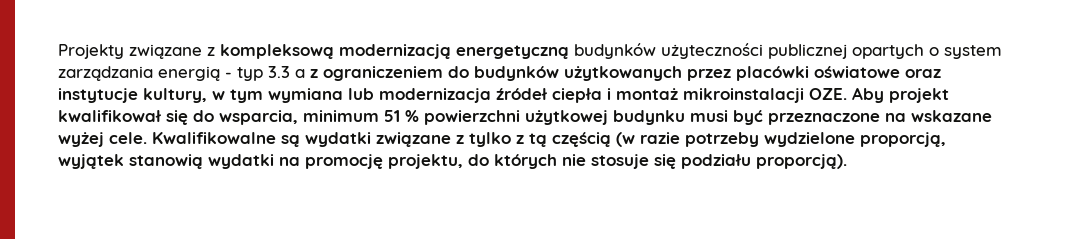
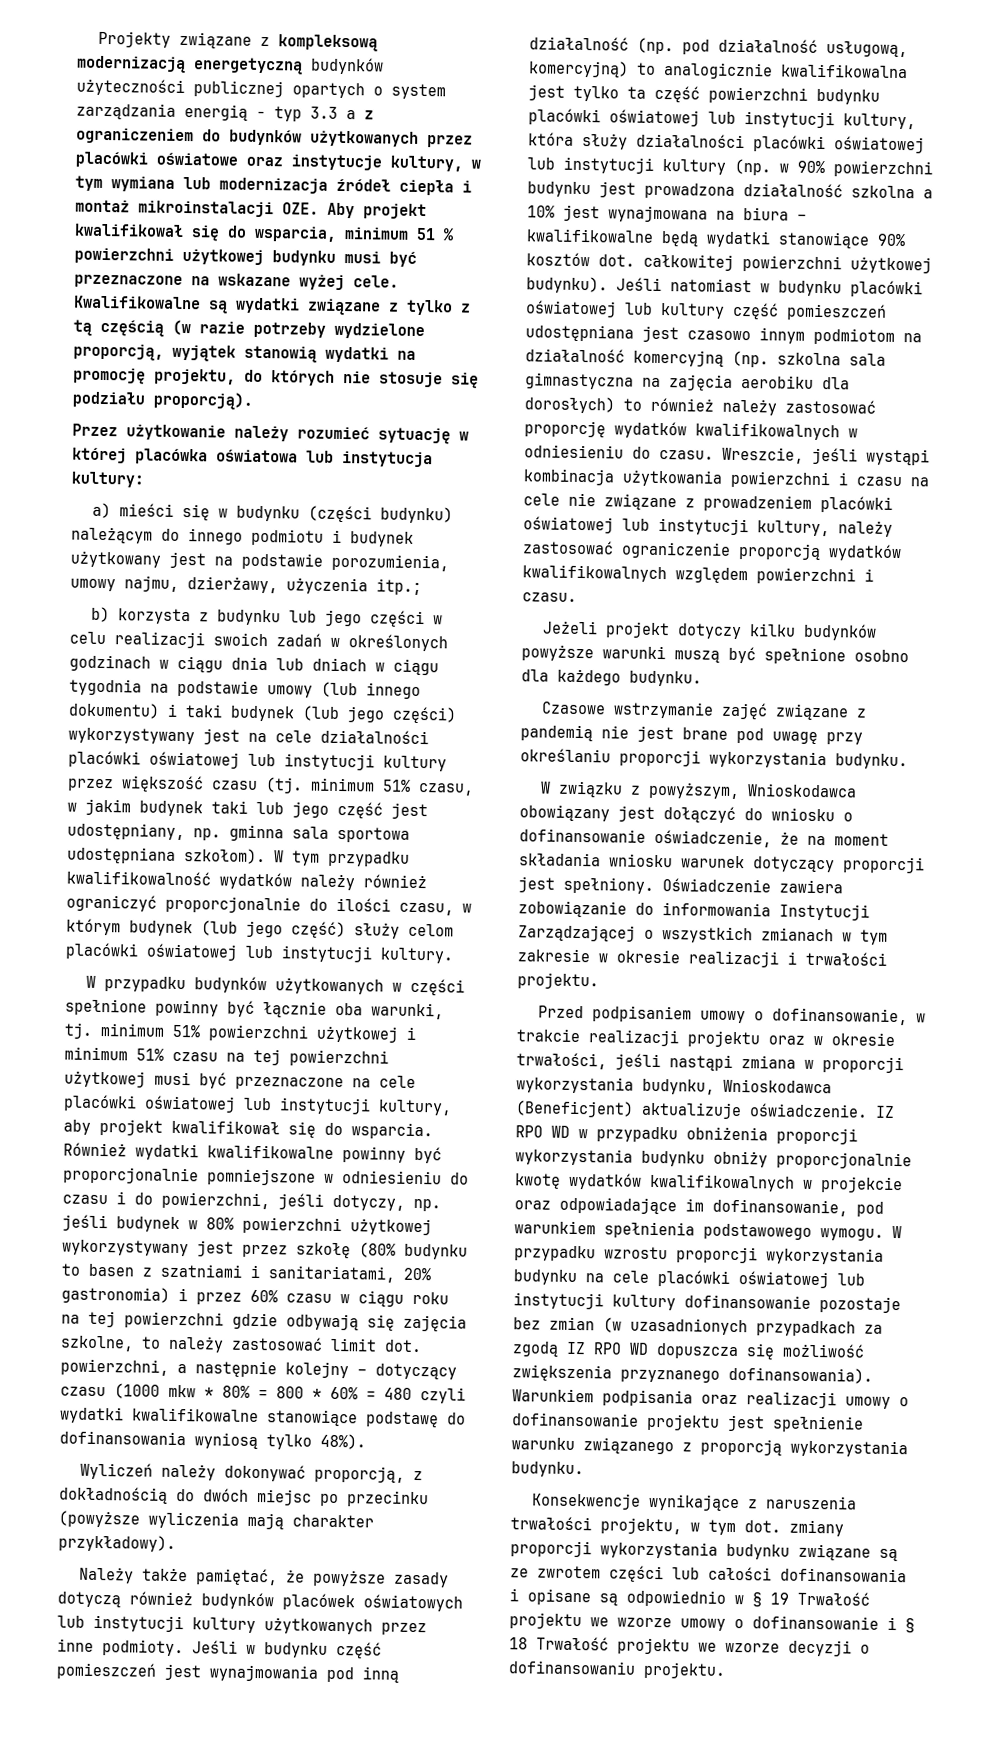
(847, 161) none -> [72,423,469,445] [72,447,433,468] [71,471,144,488] [91,502,453,524] [71,526,414,547] [70,550,449,572] [70,575,422,596] [90,606,443,628] [69,631,448,652] [69,654,439,676] [69,678,421,700] [68,702,457,724] [68,727,429,745] [68,750,447,772] [67,775,474,796] [67,798,428,820] [67,822,410,843] [67,846,410,867] [66,870,427,891] [66,894,472,916] [66,918,454,939] [65,942,454,964] [85,975,465,996] [65,998,444,1020] [64,1022,417,1043] [64,1046,389,1067] [64,1070,416,1091] [63,1094,452,1116] [63,1119,433,1140] [63,1142,442,1164] [63,1166,469,1186] [62,1191,441,1212] [62,1214,432,1236] [62,1239,468,1260] [61,1263,431,1283] [61,1286,449,1307] [61,1310,467,1332] [60,1335,422,1353] [60,1358,457,1380] [60,1383,466,1404] [60,1406,466,1428] [59,1430,366,1450] [79,1462,423,1483] [59,1486,429,1508] [58,1510,374,1530] [58,1534,176,1553] [78,1566,449,1588] [57,1591,463,1612] [57,1614,427,1636] [57,1638,382,1659] [56,1662,399,1683] [529,36,908,58] [528,60,908,80] [528,84,880,105] [528,108,916,130] [528,132,925,154] [527,156,933,178] [527,181,933,199] [527,204,807,223] [526,228,906,249] [526,252,932,274] [526,276,923,298] [525,300,887,321] [525,324,922,345] [525,348,886,368] [525,372,850,391] [524,396,876,416] [524,420,858,441] [524,444,930,466] [523,468,929,489] [523,492,893,513] [523,516,893,537] [522,540,902,562] [522,564,874,585] [522,592,577,602] [541,620,877,641] [521,644,909,665] [521,668,702,687] [540,701,867,721] [520,724,863,745] [520,748,908,770] [539,780,857,800] [519,804,853,823] [519,828,889,848] [519,852,925,874] [518,876,843,894] [518,900,870,921] [518,924,888,945] [517,948,887,968] [517,972,599,990] [537,1005,926,1026] [516,1028,895,1048] [516,1052,904,1074] [516,1076,832,1095] [515,1100,895,1120] [515,1125,858,1145] [515,1148,912,1170] [515,1172,903,1194] [514,1196,884,1217] [514,1220,902,1241] [514,1245,884,1265] [513,1269,865,1289] [513,1292,901,1314] [513,1316,883,1337] [512,1341,865,1360] [512,1364,873,1384] [512,1388,909,1409] [512,1412,864,1433] [511,1437,908,1458] [511,1461,584,1478] [530,1492,857,1512] [510,1516,844,1537] [510,1540,898,1562] [510,1565,907,1583] [509,1588,870,1608] [509,1612,915,1634] [509,1636,870,1657] [508,1660,726,1679] // Przez użytkowanie należy rozumieć sytuację w której placówka oświatowa lub instytucja kultury: // a) mieści się w budynku (części budynku) należącym do innego podmiotu i budynek użytkowany jest na podstawie porozumienia, umowy najmu, dzierżawy, użyczenia itp.; // b) korzysta z budynku lub jego części w celu realizacji swoich zadań w określonych godzinach w ciągu dnia lub dniach w ciągu tygodnia na podstawie umowy (lub innego dokumentu) i taki budynek (lub jego części) wykorzystywany jest na cele działalności placówki oświatowej lub instytucji kultury przez większość czasu (tj. minimum 51% czasu, w jakim budynek taki lub jego część jest udostępniany, np. gminna sala sportowa udostępniana szkołom). W tym przypadku kwalifikowalność wydatków należy również ograniczyć proporcjonalnie do ilości czasu, w którym budynek (lub jego część) służy celom placówki oświatowej lub instytucji kultury. // W przypadku budynków użytkowanych w części spełnione powinny być łącznie oba warunki, tj. minimum 51% powierzchni użytkowej i minimum 51% czasu na tej powierzchni użytkowej musi być przeznaczone na cele placówki oświatowej lub instytucji kultury, aby projekt kwalifikował się do wsparcia. Również wydatki kwalifikowalne powinny być proporcjonalnie pomniejszone w odniesieniu do czasu i do powierzchni, jeśli dotyczy, np. jeśli budynek w 80% powierzchni użytkowej wykorzystywany jest przez szkołę (80% budynku to basen z szatniami i sanitariatami, 20% gastronomia) i przez 60% czasu w ciągu roku na tej powierzchni gdzie odbywają się zajęcia szkolne, to należy zastosować limit dot. powierzchni, a następnie kolejny – dotyczący czasu (1000 mkw * 80% = 800 * 60% = 480 czyli wydatki kwalifikowalne stanowiące podstawę do dofinansowania wyniosą tylko 48%). // Wyliczeń należy dokonywać proporcją, z dokładnością do dwóch miejsc po przecinku (powyższe wyliczenia mają charakter przykładowy). // Należy także pamiętać, że powyższe zasady dotyczą również budynków placówek oświatowych lub instytucji kultury użytkowanych przez inne podmioty. Jeśli w budynku część pomieszczeń jest wynajmowania pod inną działalność (np. pod działalność usługową, komercyjną) to analogicznie kwalifikowalna jest tylko ta część powierzchni budynku placówki oświatowej lub instytucji kultury, która służy działalności placówki oświatowej lub instytucji kultury (np. w 90% powierzchni budynku jest prowadzona działalność szkolna a 10% jest wynajmowana na biura – kwalifikowalne będą wydatki stanowiące 90% kosztów dot. całkowitej powierzchni użytkowej budynku). Jeśli natomiast w budynku placówki oświatowej lub kultury część pomieszczeń udostępniana jest czasowo innym podmiotom na działalność komercyjną (np. szkolna sala gimnastyczna na zajęcia aerobiku dla dorosłych) to również należy zastosować proporcję wydatków kwalifikowalnych w odniesieniu do czasu. Wreszcie, jeśli wystąpi kombinacja użytkowania powierzchni i czasu na cele nie związane z prowadzeniem placówki oświatowej lub instytucji kultury, należy zastosować ograniczenie proporcją wydatków kwalifikowalnych względem powierzchni i czasu. // Jeżeli projekt dotyczy kilku budynków powyższe warunki muszą być spełnione osobno dla każdego budynku. // Czasowe wstrzymanie zajęć związane z pandemią nie jest brane pod uwagę przy określaniu proporcji wykorzystania budynku. // W związku z powyższym, Wnioskodawca obowiązany jest dołączyć do wniosku o dofinansowanie oświadczenie, że na moment składania wniosku warunek dotyczący proporcji jest spełniony. Oświadczenie zawiera zobowiązanie do informowania Instytucji Zarządzającej o wszystkich zmianach w tym zakresie w okresie realizacji i trwałości projektu. // Przed podpisaniem umowy o dofinansowanie, w trakcie realizacji projektu oraz w okresie trwałości, jeśli nastąpi zmiana w proporcji wykorzystania budynku, Wnioskodawca (Beneficjent) aktualizuje oświadczenie. IZ RPO WD w przypadku obniżenia proporcji wykorzystania budynku obniży proporcjonalnie kwotę wydatków kwalifikowalnych w projekcie oraz odpowiadające im dofinansowanie, pod warunkiem spełnienia podstawowego wymogu. W przypadku wzrostu proporcji wykorzystania budynku na cele placówki oświatowej lub instytucji kultury dofinansowanie pozostaje bez zmian (w uzasadnionych przypadkach za zgodą IZ RPO WD dopuszcza się możliwość zwiększenia przyznanego dofinansowania). Warunkiem podpisania oraz realizacji umowy o dofinansowanie projektu jest spełnienie warunku związanego z proporcją wykorzystania budynku. // Konsekwencje wynikające z naruszenia trwałości projektu, w tym dot. zmiany proporcji wykorzystania budynku związane są ze zwrotem części lub całości dofinansowania i opisane są odpowiednio w § 19 Trwałość projektu we wzorze umowy o dofinansowanie i § 18 Trwałość projektu we wzorze decyzji o dofinansowaniu projektu.

